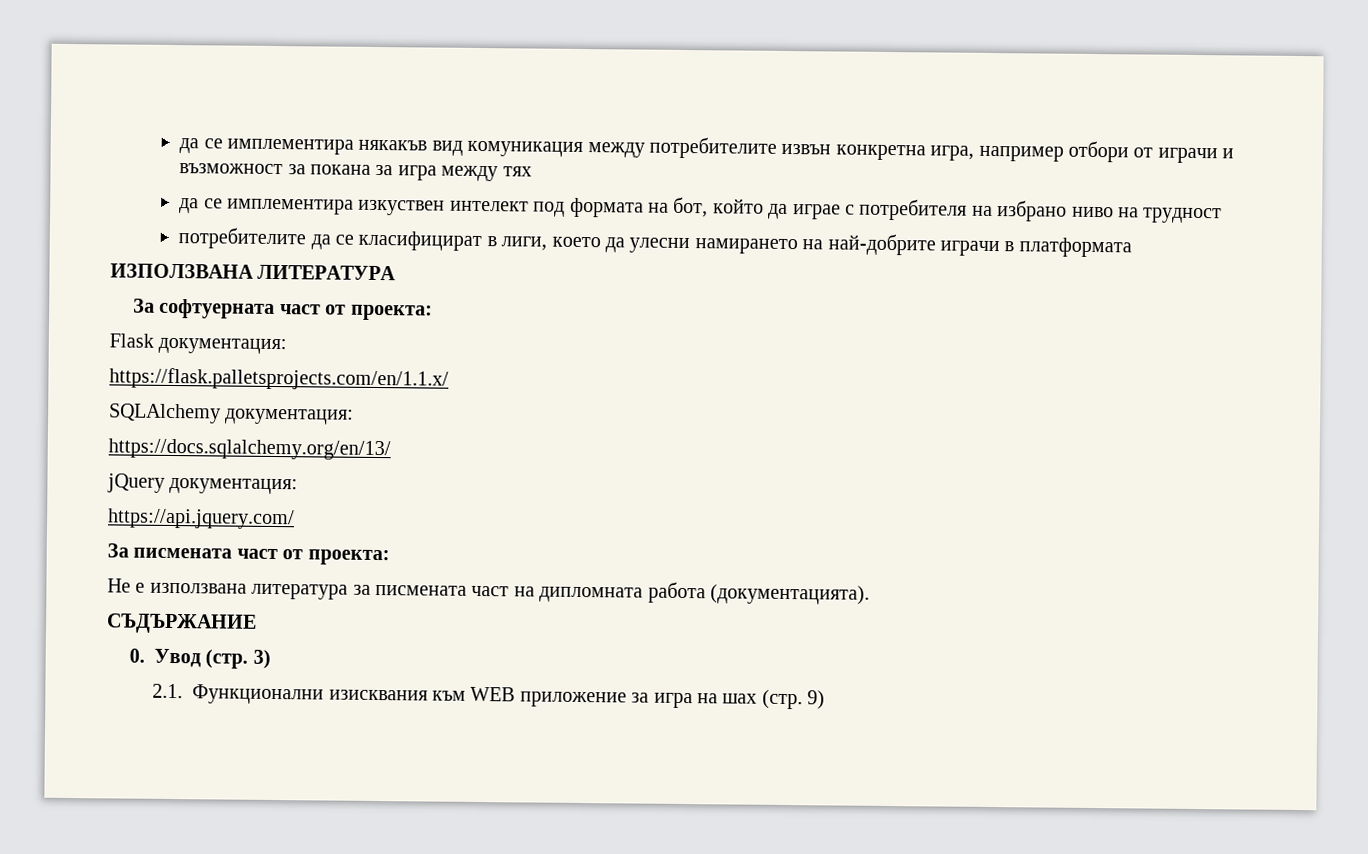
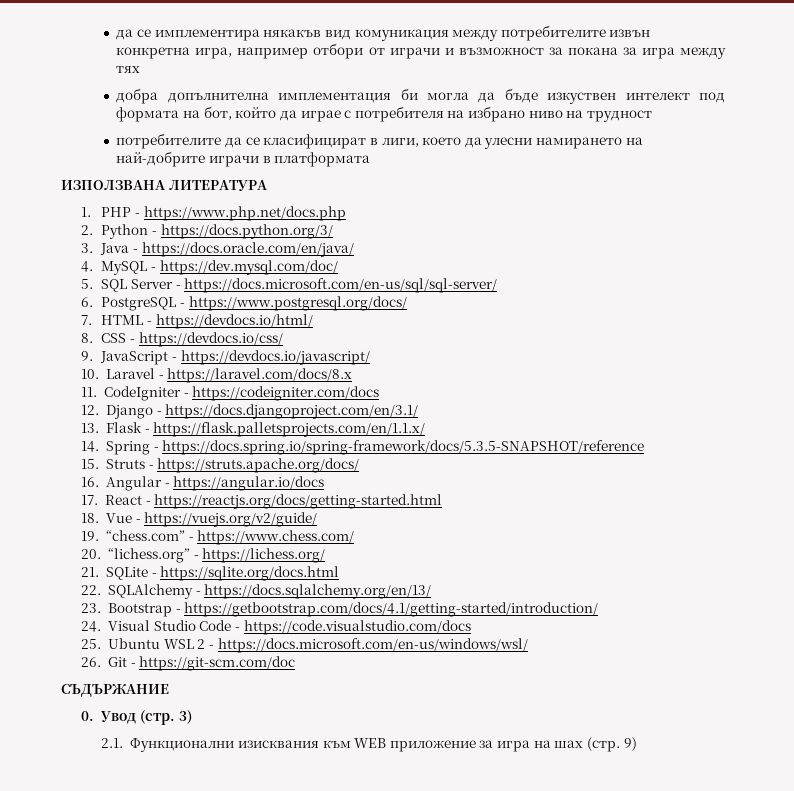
[179,198,354,215] да се имплементира -> [116,88,538,104] добра допълнителна имплементация би могла да бъде
[133,298,433,321] [109,333,288,355] [109,367,449,391] [109,403,355,425] [108,438,391,461] [107,473,299,495] [107,508,295,530] [107,543,390,566] [107,578,870,605] За софтуерната част от проекта: // Flask документация: // https://flask.palletsprojects.com/en/1.1.x/ // SQLAlchemy документация: // https://docs.sqlalchemy.org/en/13/ // jQuery документация: // https://api.jquery.com/ // За писмената част от проекта: // Не е използвана литература за писмената част на дипломната работа (документацията). -> [81,206,346,221] [81,224,333,239] [81,242,354,257] [81,260,338,275] [81,278,498,293] [81,296,407,311] [81,314,313,329] [81,332,283,347] [81,350,370,365] [81,368,353,383] [81,386,380,401] [81,404,419,419] [81,422,426,437] [81,440,645,455] [81,458,360,473] [81,476,325,491] [81,494,443,509] [81,512,318,527] [81,530,355,545] [81,548,326,563] [81,566,340,581] [81,584,432,599] [81,602,599,617] [81,620,471,635] [81,638,528,653] [81,656,296,671] 1. PHP - https://www.php.net/docs.php // 2. Python - https://docs.python.org/3/ // 3. Java - https://docs.oracle.com/en/java/ // 4. MySQL - https://dev.mysql.com/doc/ // 5. SQL Server - https://docs.microsoft.com/en-us/sql/sql-server/ // 6. PostgreSQL - https://www.postgresql.org/docs/ // 7. HTML - https://devdocs.io/html/ // 8. CSS - https://devdocs.io/css/ // 9. JavaScript - https://devdocs.io/javascript/ // 10. Laravel - https://laravel.com/docs/8.x // 11. CodeIgniter - https://codeigniter.com/docs // 12. Django - https://docs.djangoproject.com/en/3.1/ // 13. Flask - https://flask.palletsprojects.com/en/1.1.x/ // 14. Spring - https://docs.spring.io/spring-framework/docs/5.3.5-SNAPSHOT/reference // 15. Struts - https://struts.apache.org/docs/ // 16. Angular - https://angular.io/docs // 17. React - https://reactjs.org/docs/getting-started.html // 18. Vue - https://vuejs.org/v2/guide/ // 19. “chess.com” - https://www.chess.com/ // 20. “lichess.org” - https://lichess.org/ // 21. SQLite - https://sqlite.org/docs.html // 22. SQLAlchemy - https://docs.sqlalchemy.org/en/13/ // 23. Bootstrap - https://getbootstrap.com/docs/4.1/getting-started/introduction/ // 24. Visual Studio Code - https://code.visualstudio.com/docs // 25. Ubuntu WSL 2 - https://docs.microsoft.com/en-us/windows/wsl/ // 26. Git - https://git-scm.com/doc

